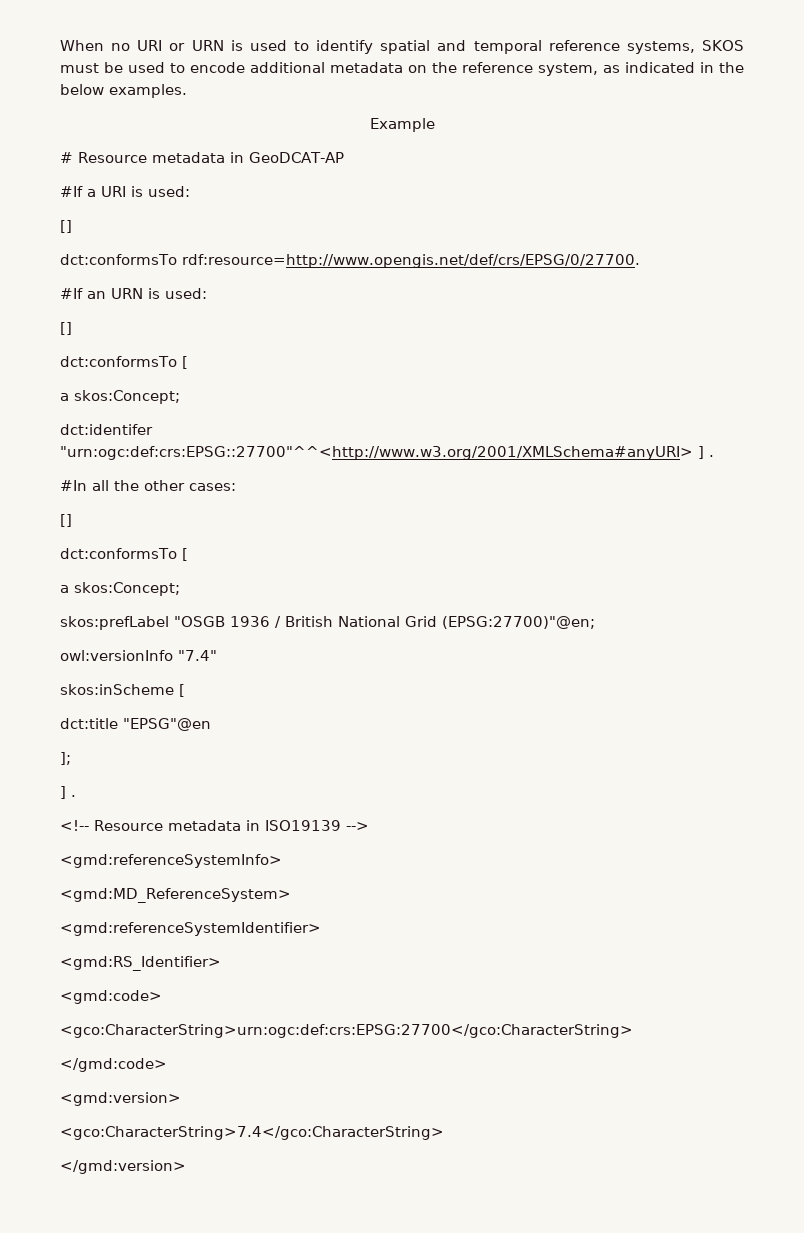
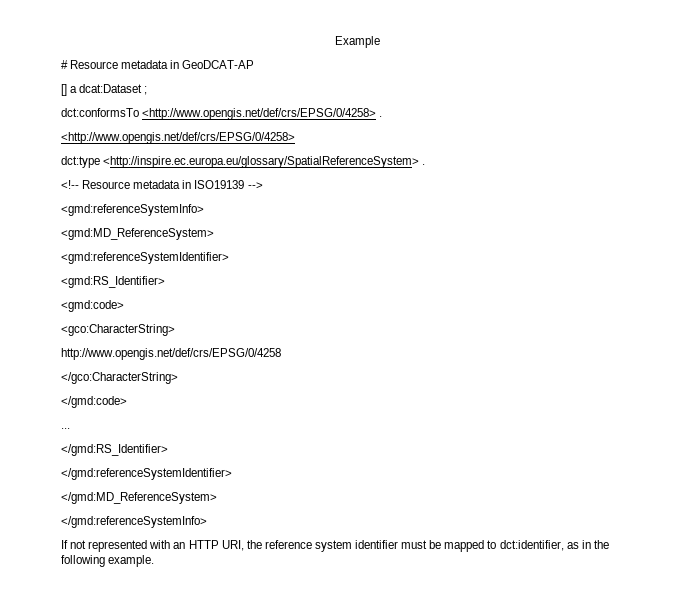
[60,40,744,54] [60,62,744,76] [60,84,187,98] When no URI or URN is used to identify spatial and temporal reference systems, SKOS must be used to encode additional metadata on the reference system, as indicated in the below examples. // -> (334, 42) none
[60,186,190,197] [60,220,72,233] [60,254,640,268] [60,288,207,299] [60,322,72,335] [60,356,188,369] [60,390,180,404] [60,424,153,435] [60,446,714,460] [60,480,236,491] [60,514,72,527] [60,548,188,561] [60,582,180,596] [60,616,595,630] [60,650,217,661] [60,684,185,697] [60,718,211,731] [60,752,71,765] [60,786,66,799] #If a URI is used: // [] // dct:conformsTo rdf:resource=http://www.opengis.net/def/crs/EPSG/0/27700. // #If an URN is used: // [] // dct:conformsTo [ // a skos:Concept; // dct:identifer "urn:ogc:def:crs:EPSG::27700"^^<http://www.w3.org/2001/XMLSchema#anyURI> ] . // #In all the other cases: // [] // dct:conformsTo [ // a skos:Concept; // skos:prefLabel "OSGB 1936 / British National Grid (EPSG:27700)"@en; // owl:versionInfo "7.4" // skos:inScheme [ // dct:title "EPSG"@en // ]; // ] -> [61,84,148,96] [61,108,383,120] [61,132,295,144] [61,156,420,168] [] a dcat:Dataset ; // dct:conformsTo <http://www.opengis.net/def/crs/EPSG/0/4258> . // <http://www.opengis.net/def/crs/EPSG/0/4258> // dct:type <http://inspire.ec.europa.eu/glossary/SpatialReferenceSystem>
[60,1024,633,1038] [60,1058,167,1072] [60,1092,181,1106] [60,1126,444,1140] [60,1160,186,1174] <gco:CharacterString>urn:ogc:def:crs:EPSG:27700</gco:CharacterString> // </gmd:code> // <gmd:version> // <gco:CharacterString>7.4</gco:CharacterString> // </gmd:version> -> [61,324,175,336] [61,348,281,360] [61,372,178,384] [61,396,127,408] [61,428,70,429] [61,444,168,456] [61,468,232,480] [61,492,217,504] [61,516,207,528] [61,540,609,552] [61,555,155,567] <gco:CharacterString> // http://www.opengis.net/def/crs/EPSG/0/4258 // </gco:CharacterString> // </gmd:code> // ... // </gmd:RS_Identifier> // </gmd:referenceSystemIdentifier> // </gmd:MD_ReferenceSystem> // </gmd:referenceSystemInfo> // If not represented with an HTTP URI, the reference system identifier must be mapped to dct:identifier, as in the following example.

